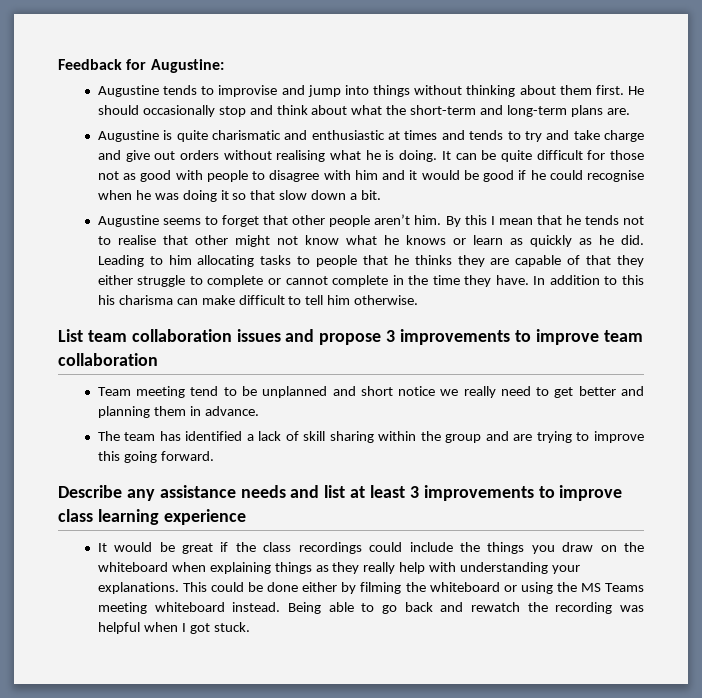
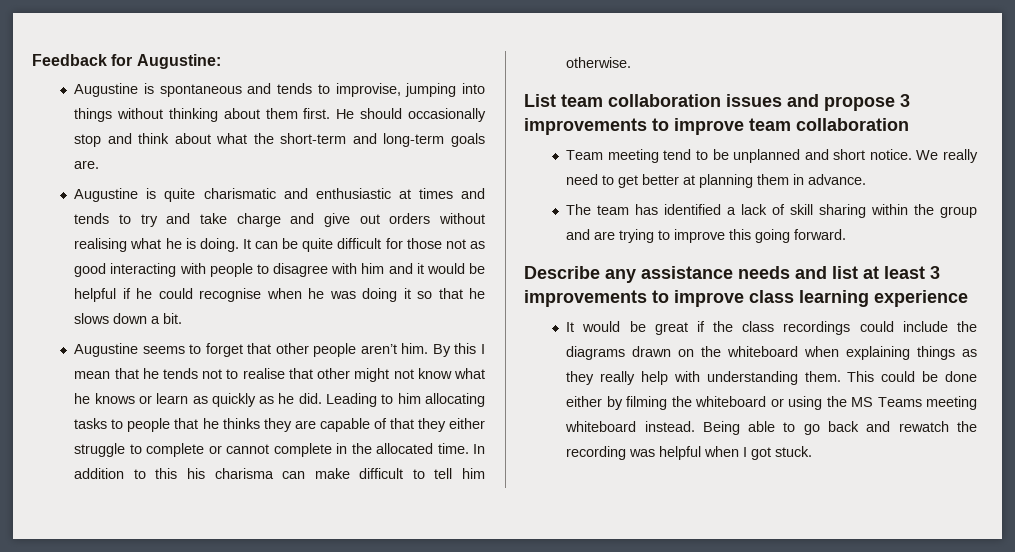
[163,85,341,97] tends to improvise and jump -> [143,83,457,97] is spontaneous and tends to improvise, jumping
[570,105,603,117] plans -> [450,133,485,147] goals
(172, 176) none -> [110,263,177,277] interacting
[483,170,515,182] good -> [74,288,117,302] helpful
[279,190,308,200] slow -> [468,288,485,299] [74,313,110,324] he slows
[432,275,529,287] time they have. -> [376,443,469,454] allocated time.
[398,386,459,396] notice we -> [869,149,939,160] notice. We
[621,386,645,396] and -> [683,175,696,185] at
[487,542,594,554] things you draw -> [566,346,672,360] diagrams drawn
[551,565,580,574] [97,582,179,594] your explanations. -> [804,371,841,382] them.

